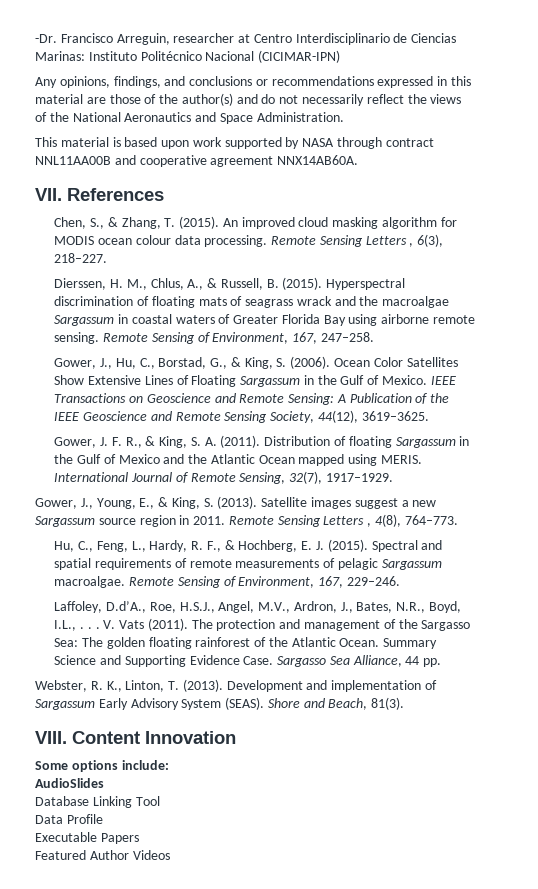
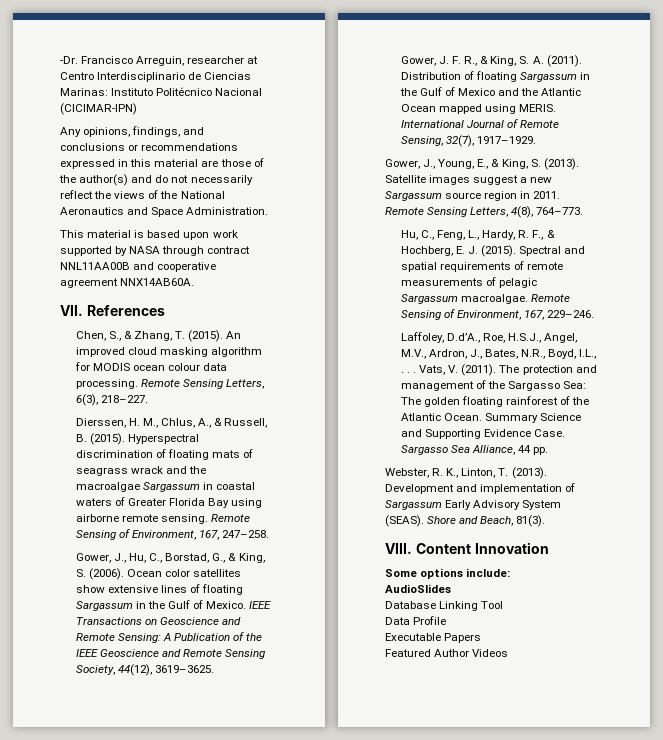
[365,236,414,247] Letters , -> [226,379,265,389] Letters,
[373,357,458,367] [54,375,237,387] Color Satellites Show Extensive Lines of Floating -> [165,569,242,577] [75,584,244,595] color satellites show extensive lines of floating
[323,516,372,527] Letters , -> [470,207,509,217] Letters,
[103,620,145,629] V. Vats -> [419,365,459,375] Vats, V.

